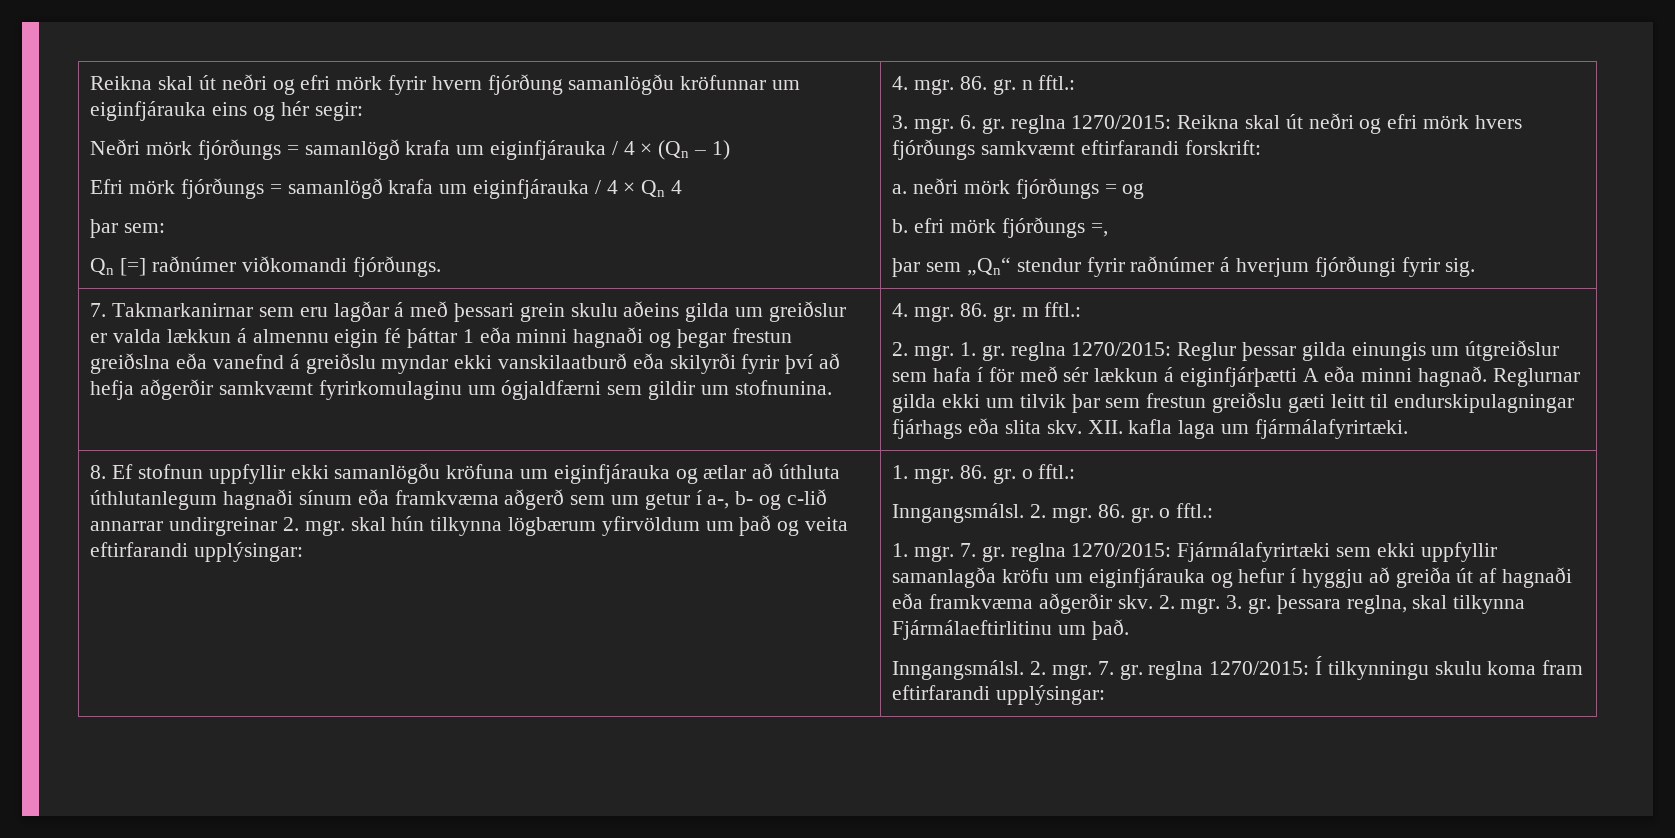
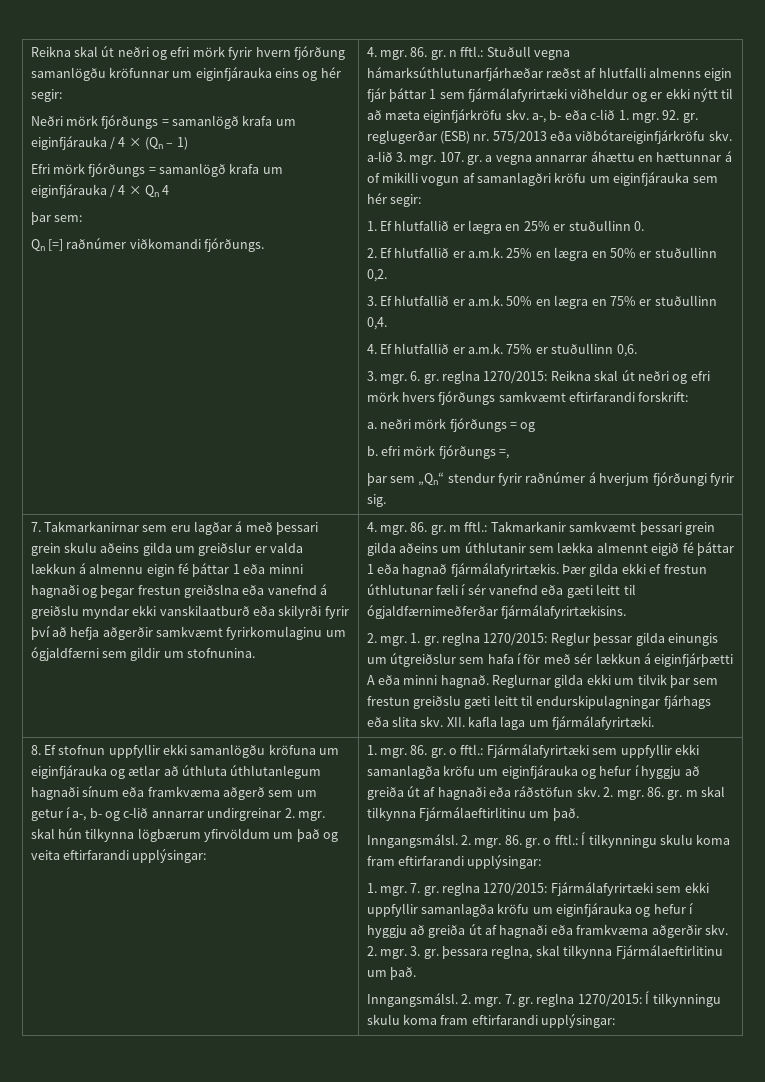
(1076, 82) none -> [486,46,571,60] [366,66,733,81] [366,87,734,102] [366,109,698,123] [366,130,732,144] [366,151,732,165] [366,172,718,186] [366,193,421,207] [366,220,644,234] [366,247,717,261] [366,269,387,282] [366,295,717,309] [366,317,387,330] [366,343,637,357] Stuðull vegna hámarksúthlutunarfjárhæðar ræðst af hlutfalli almenns eigin fjár þáttar 1 sem fjármálafyrirtæki viðheldur og er ekki nýtt til að mæta eiginfjárkröfu skv. a-, b- eða c-lið 1. mgr. 92. gr. reglugerðar (ESB) nr. 575/2013 eða viðbótareiginfjárkröfu skv. a-lið 3. mgr. 107. gr. a vegna annarrar áhættu en hættunnar á of mikilli vogun af samanlagðri kröfu um eiginfjárauka sem hér segir: // 1. Ef hlutfallið er lægra en 25% er stuðullinn 0. // 2. Ef hlutfallið er a.m.k. 25% en lægra en 50% er stuðullinn 0,2. // 3. Ef hlutfallið er a.m.k. 50% en lægra en 75% er stuðullinn 0,4. // 4. Ef hlutfallið er a.m.k. 75% er stuðullinn 0,6.
(1082, 309) none -> [490,521,715,535] [366,541,734,556] [366,563,707,577] [366,583,636,598] [366,605,626,619] Takmarkanir samkvæmt þessari grein gilda aðeins um úthlutanir sem lækka almennt eigið fé þáttar 1 eða hagnað fjármálafyrirtækis. Þær gilda ekki ef frestun úthlutunar fæli í sér vanefnd eða gæti leitt til ógjaldfærnimeðferðar fjármálafyrirtækisins.
(1076, 471) none -> [486,744,699,758] [366,764,700,779] [366,785,726,800] [366,807,579,821] Fjármálafyrirtæki sem uppfyllir ekki samanlagða kröfu um eiginfjárauka og hefur í hyggju að greiða út af hagnaði eða ráðstöfun skv. 2. mgr. 86. gr. m skal tilkynna Fjármálaeftirlitinu um það.
(1214, 510) none -> [581,832,731,848] [366,854,542,869] Í tilkynningu skulu koma fram eftirfarandi upplýsingar:

